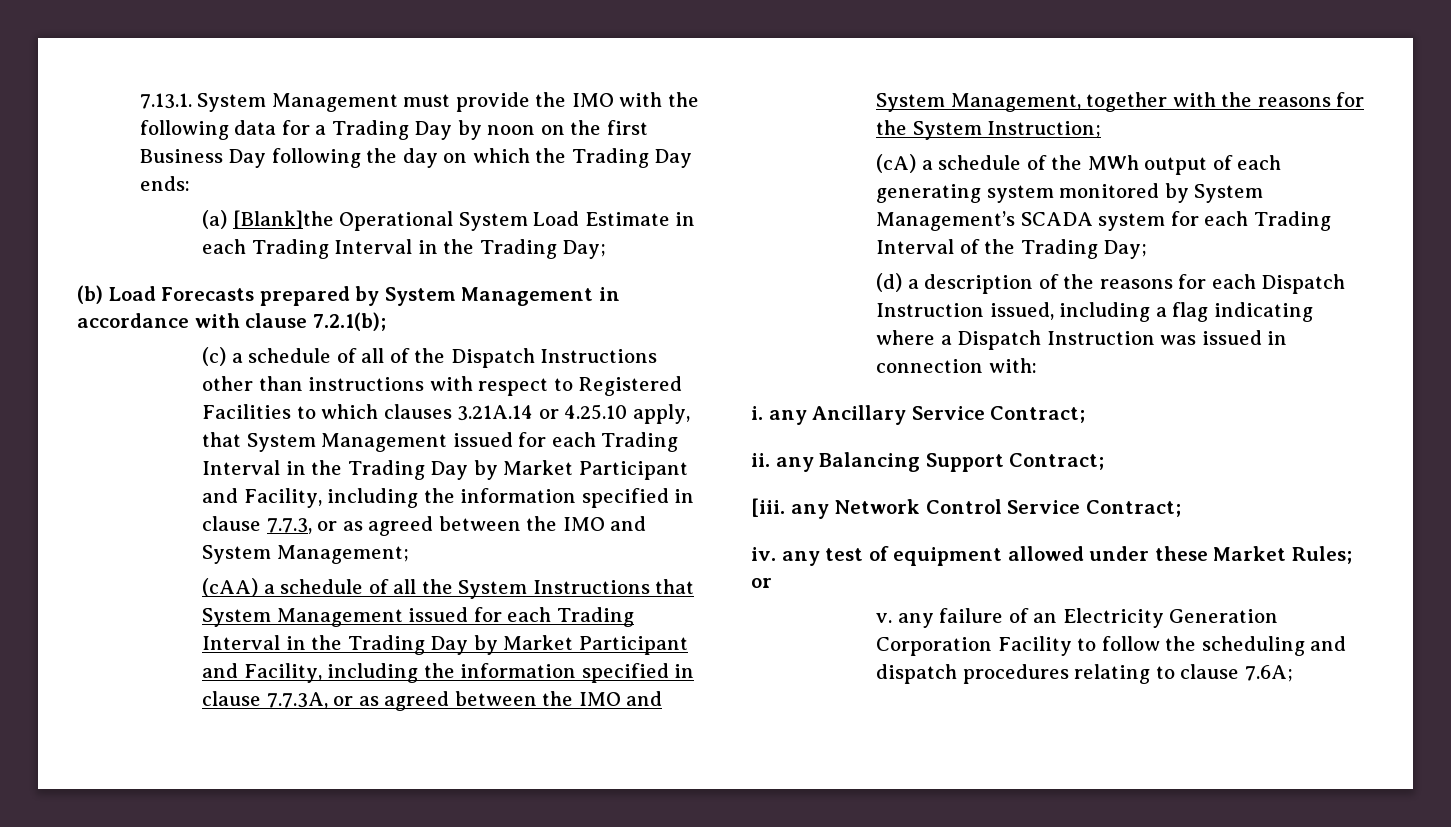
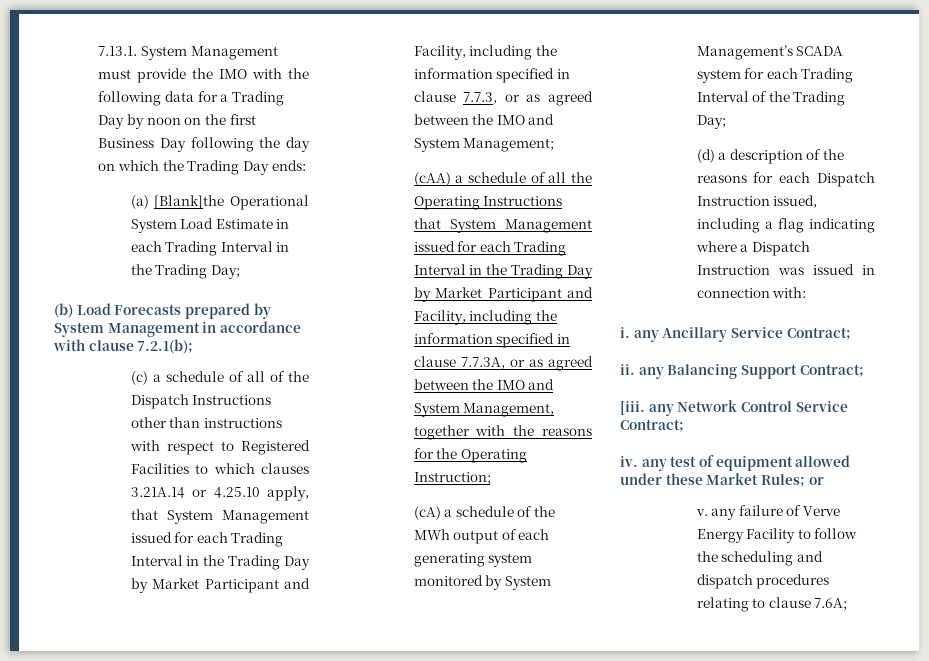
[458,580,528,599] System -> [413,196,480,210] Operating
[912,121,982,140] System -> [460,449,527,463] Operating
[1033,608,1279,628] [876,637,993,656] an Electricity Generation Corporation -> [803,506,841,516] [696,529,744,543] Verve Energy

